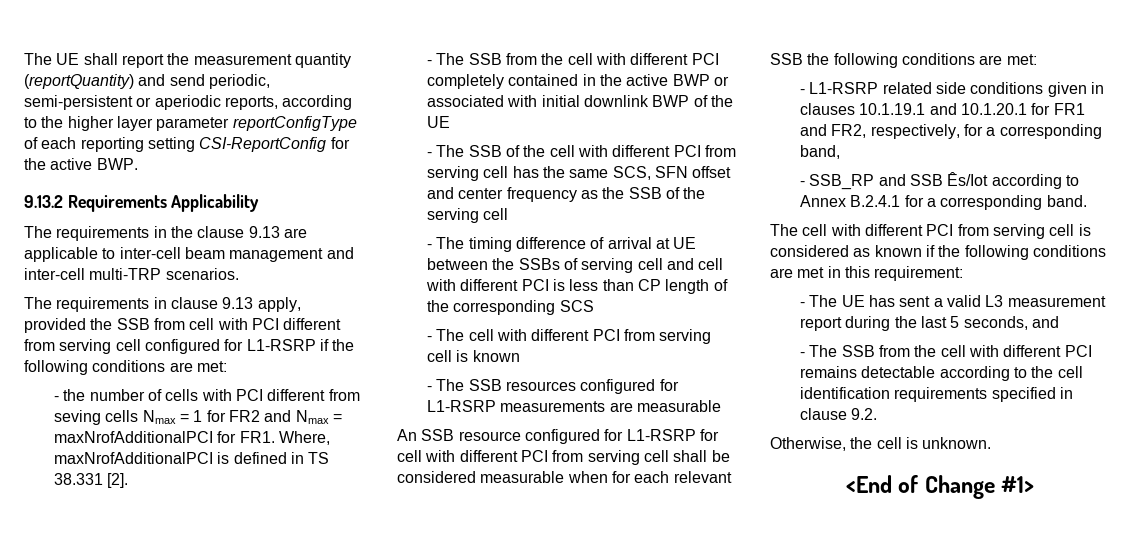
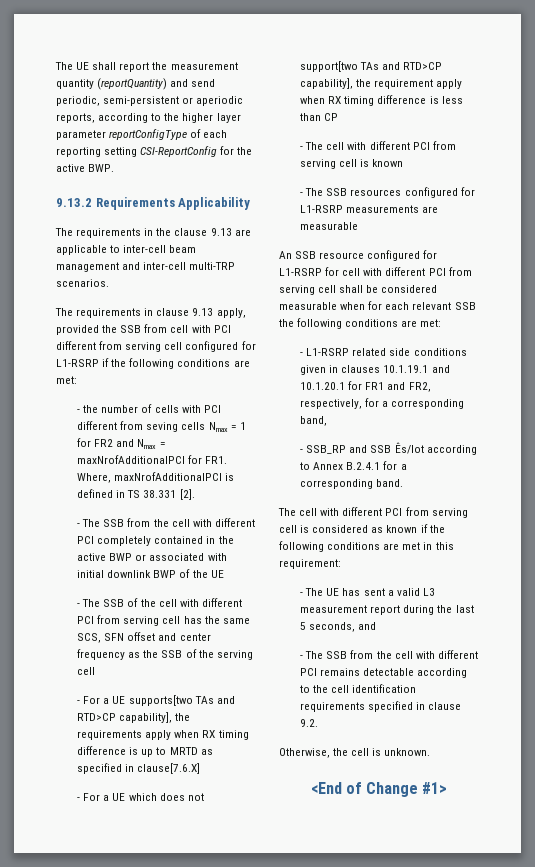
[436,237,697,252] [427,258,724,273] [426,279,549,291] The timing difference of arrival at UE between the SSBs of serving cell and cell with different PCI -> [83,695,235,706] [77,712,191,723] [77,730,249,740] [77,746,213,757] [77,763,201,774] [77,793,204,801] [300,61,443,72] [300,78,463,89] [300,95,427,106] For a UE supports[two TAs and RTD>CP capability], the requirements apply when RX timing difference is up to MRTD as specified in clause[7.6.X] // - For a UE which does not support[two TAs and RTD>CP capability], the requirement apply when RX timing difference
[665,279,728,294] [427,300,594,315] length of the corresponding SCS -> (339, 117) none

